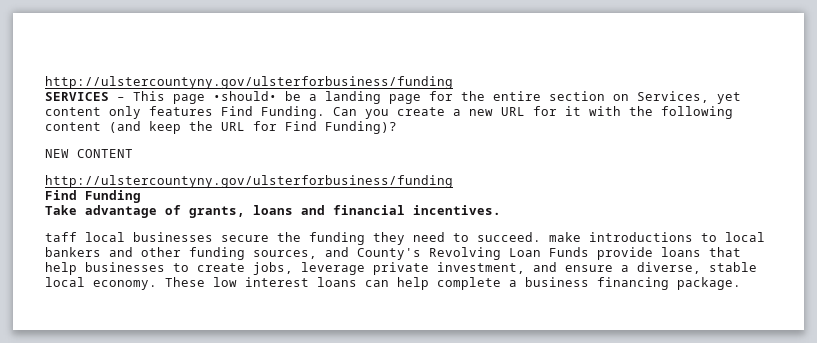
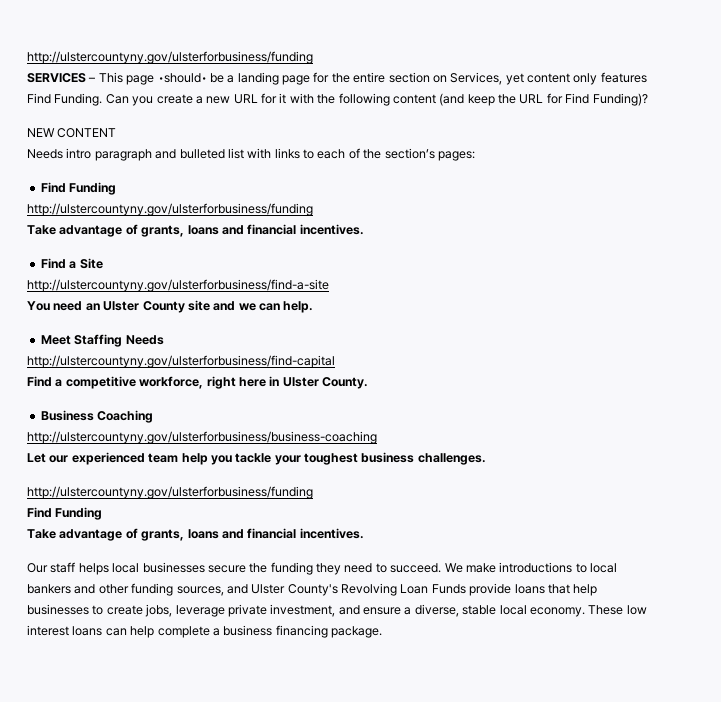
(133, 153) none -> [27,148,475,161] [40,182,117,195] [27,203,313,216] [27,224,364,237] [40,258,103,269] [27,279,329,292] [27,300,314,313] [40,334,164,347] [27,355,335,368] [27,376,368,389] [40,410,154,423] [27,431,377,444] [27,452,486,465] // Needs intro paragraph and bulleted list with links to each of the section’s pages: // Find Funding // http://ulstercountyny.gov/ulsterforbusiness/funding // Take advantage of grants, loans and financial incentives. // Find a Site // http://ulstercountyny.gov/ulsterforbusiness/find-a-site // You need an Ulster County site and we can help. // Meet Staffing Needs // http://ulstercountyny.gov/ulsterforbusiness/find-capital // Find a competitive workforce, right here in Ulster County. // Business Coaching // http://ulstercountyny.gov/ulsterforbusiness/business-coaching // Let our experienced team help you tackle your toughest business challenges.
[45,232,77,242] taff -> [27,562,109,575] Our staff helps
(541, 237) none -> [444,563,463,573] We
(349, 252) none -> [251,584,286,594] Ulster

